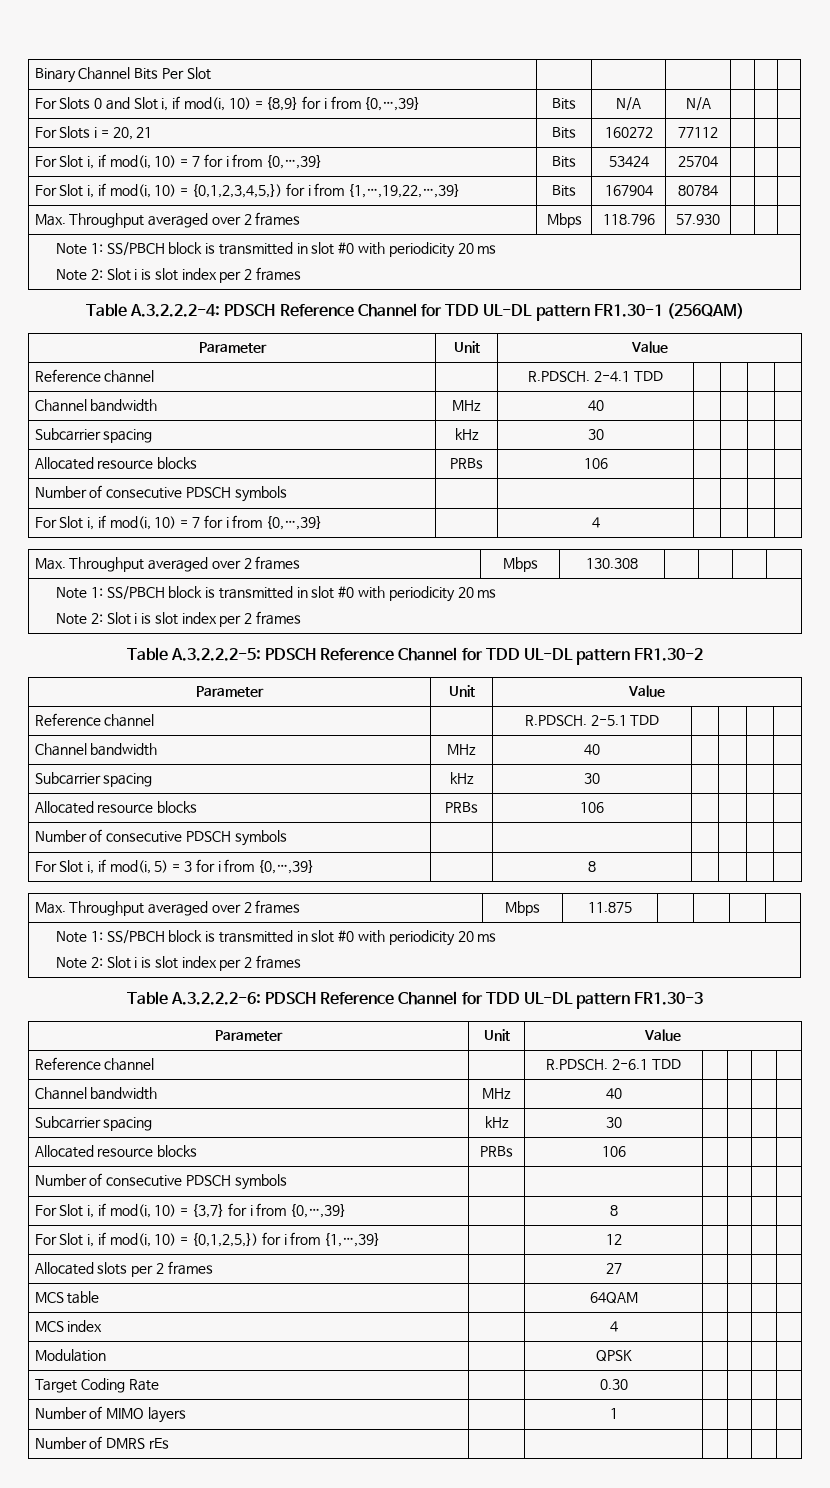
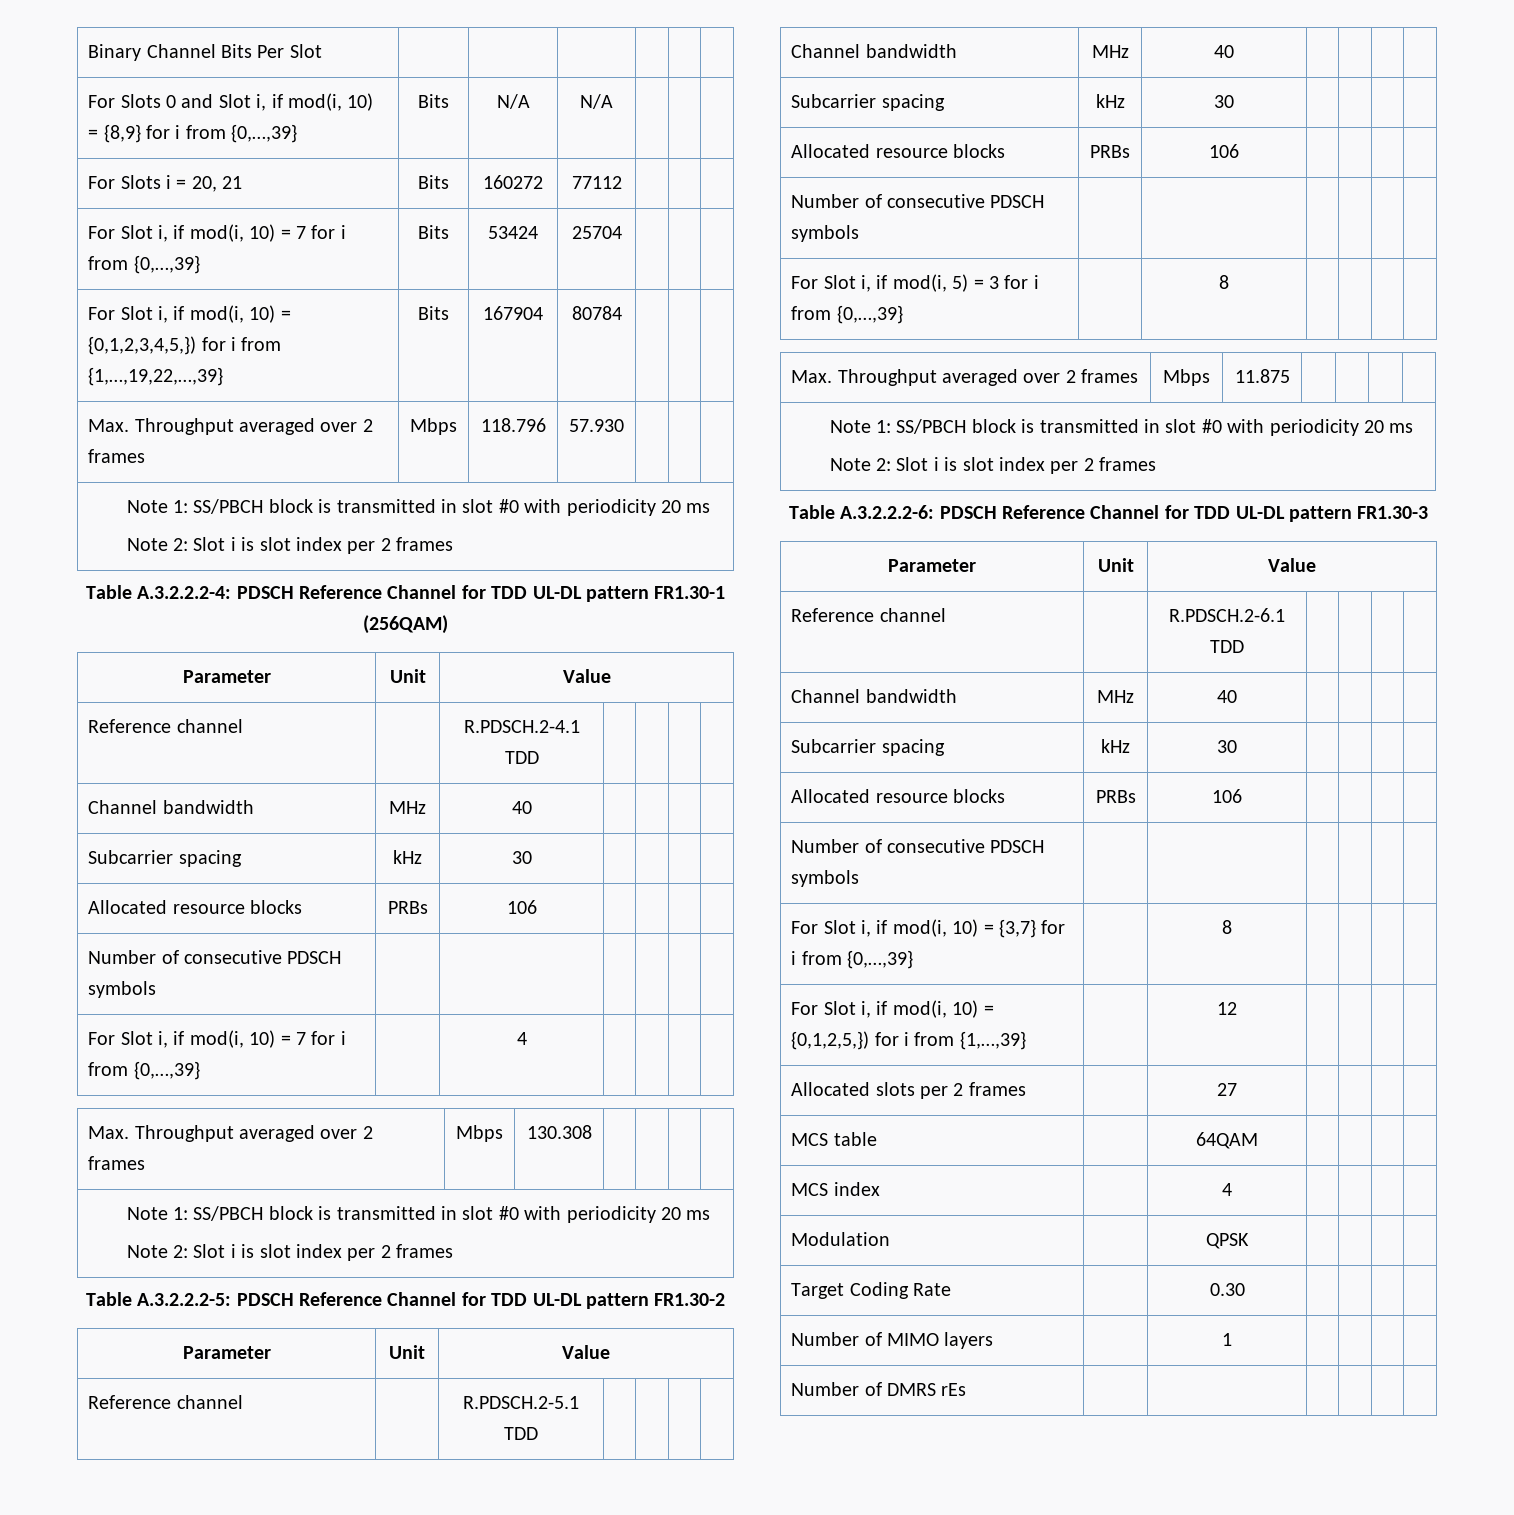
[528,371,630,382] R.PDSCH. 2-4.1 -> [463,720,580,733] R.PDSCH.2-4.1
[524,715,627,726] R.PDSCH. 2-5.1 -> [463,1396,579,1409] R.PDSCH.2-5.1
[546,1059,648,1070] R.PDSCH. 2-6.1 -> [1169,608,1285,622] R.PDSCH.2-6.1

